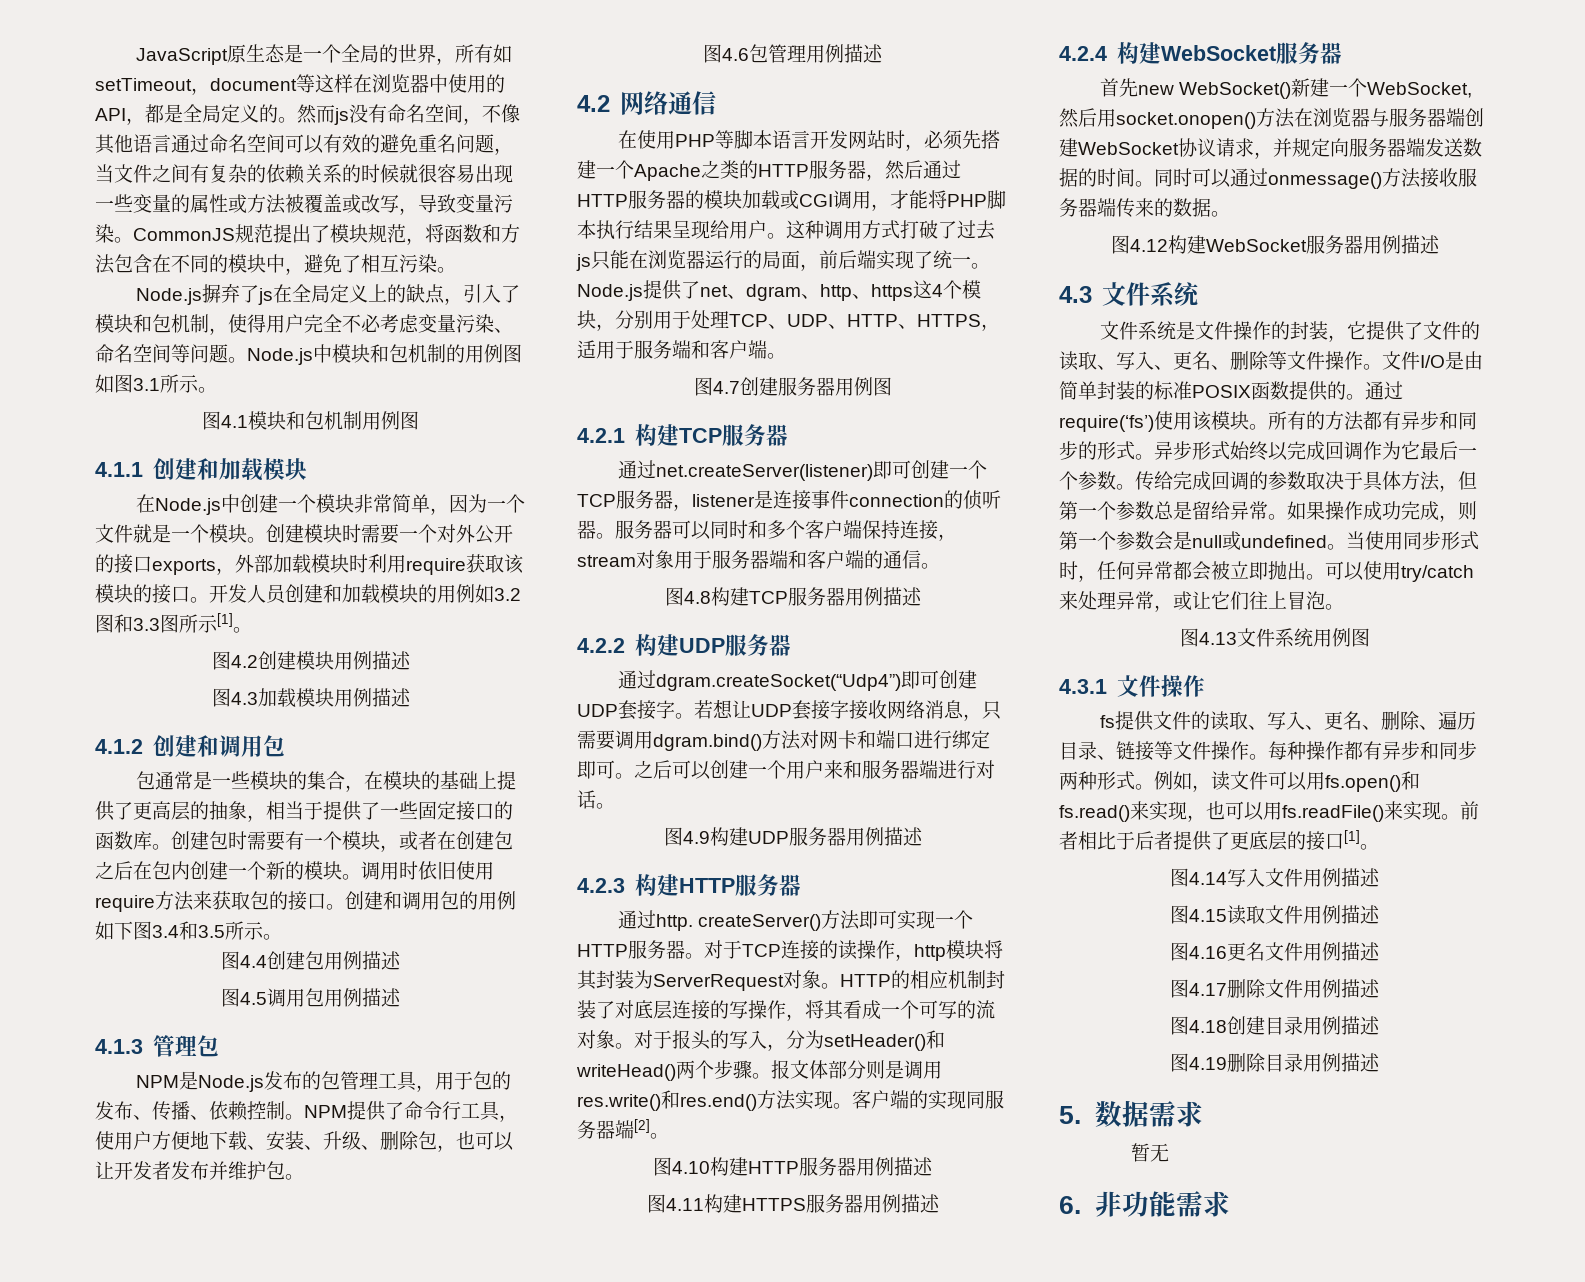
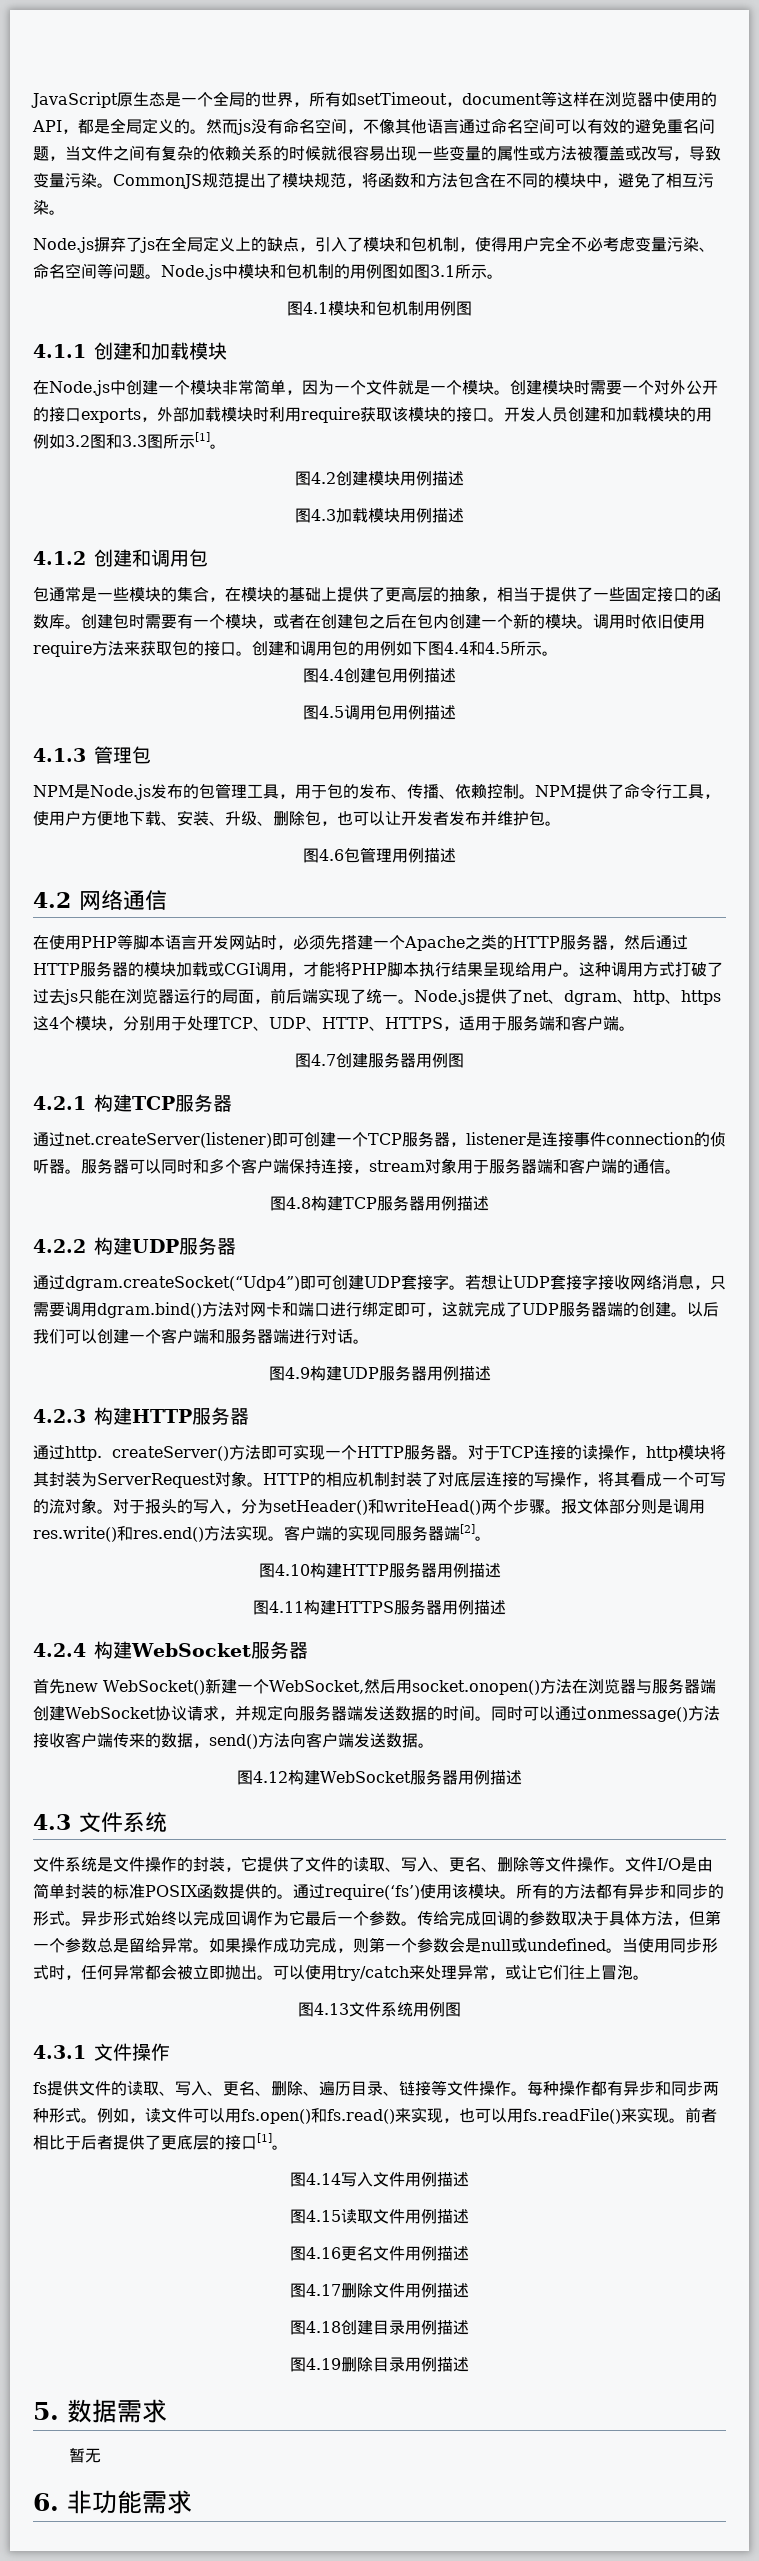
[152,921,225,940] 3.4和3.5 -> [444,641,510,656] 4.4和4.5
[615,760,672,779] 。之后 -> [426,1301,719,1317] [33,1329,65,1344] ，这就完成了UDP服务器端的创建。以后我们
[786,760,843,779] 用户来 -> [161,1328,209,1344] 客户端
[1458,168,1477,187] [1059,198,1097,217] 服务器 -> [65,1732,97,1748] 客户
(1211, 207) none -> [193,1732,418,1749] ，send()方法向客户端发送数据

